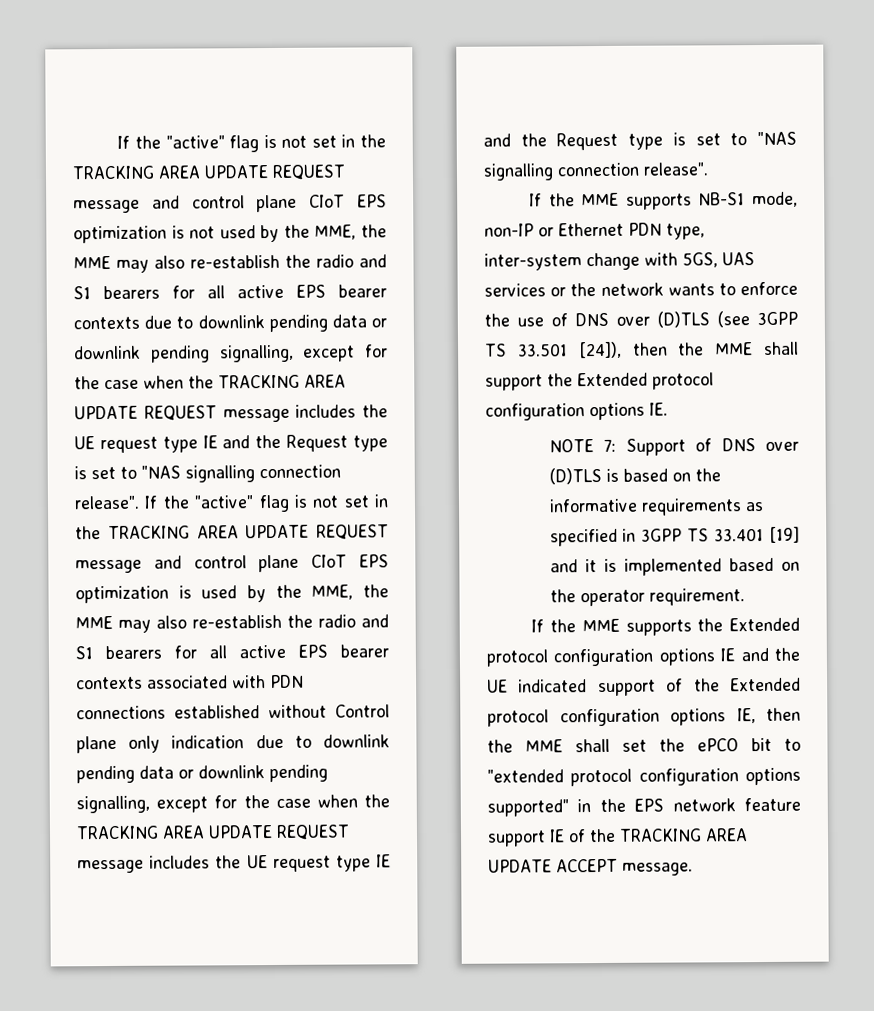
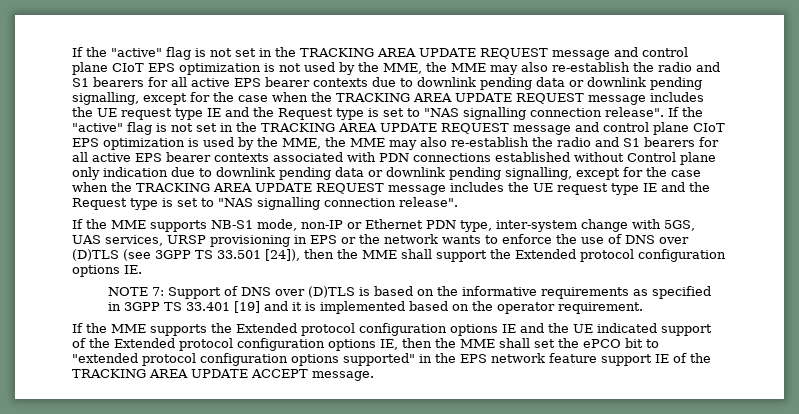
[484,283,546,297] services -> [105,235,337,247] services, URSP provisioning in EPS

